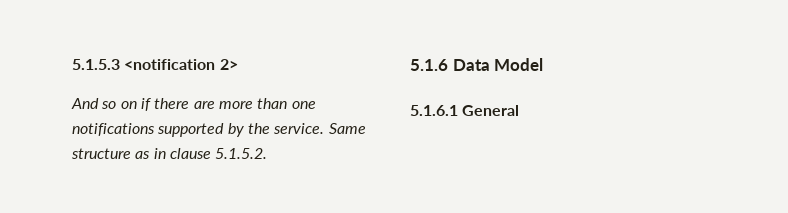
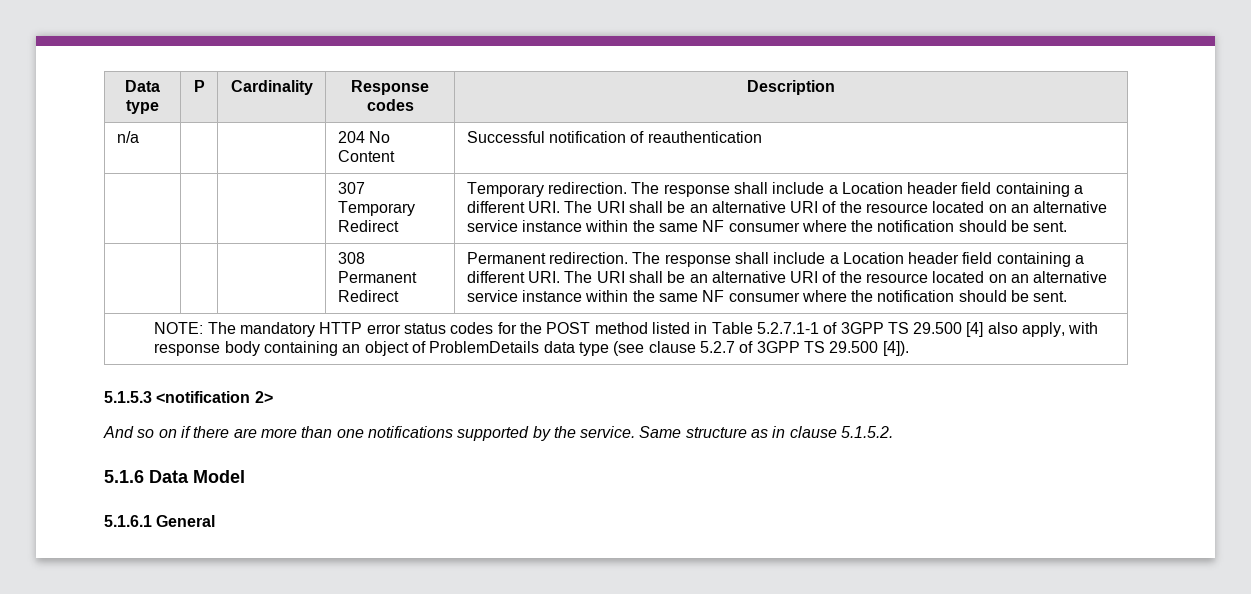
(72, 64) none -> [125,80,160,92] [126,100,159,114] [193,80,205,92] [230,80,313,95] [351,80,429,95] [366,99,414,111] [747,80,835,95] [116,131,139,143] [337,131,390,143] [337,150,395,162] [466,131,762,143] [337,182,365,194] [337,201,415,216] [337,220,399,232] [466,182,1084,197] [466,201,1108,213] [466,220,1068,232] [337,252,365,264] [337,271,417,283] [337,290,399,302] [466,252,1085,267] [466,271,1108,283] [466,290,1068,302] [154,322,1099,337] [154,341,909,356] Data type | P | Cardinality | Response codes | Description // n/a | | | 204 No Content | Successful notification of reauthentication // | | | 307 Temporary Redirect | Temporary redirection. The response shall include a Location header field containing a different URI. The URI shall be an alternative URI of the resource located on an alternative service instance within the same NF consumer where the notification should be sent. // | | | 308 Permanent Redirect | Permanent redirection. The response shall include a Location header field containing a different URI. The URI shall be an alternative URI of the resource located on an alternative service instance within the same NF consumer where the notification should be sent. // NOTE: The mandatory HTTP error status codes for the POST method listed in Table 5.2.7.1-1 of 3GPP TS 29.500 [4] also apply, with response body containing an object of ProblemDetails data type (see clause 5.2.7 of 3GPP TS 29.500 [4]). //

